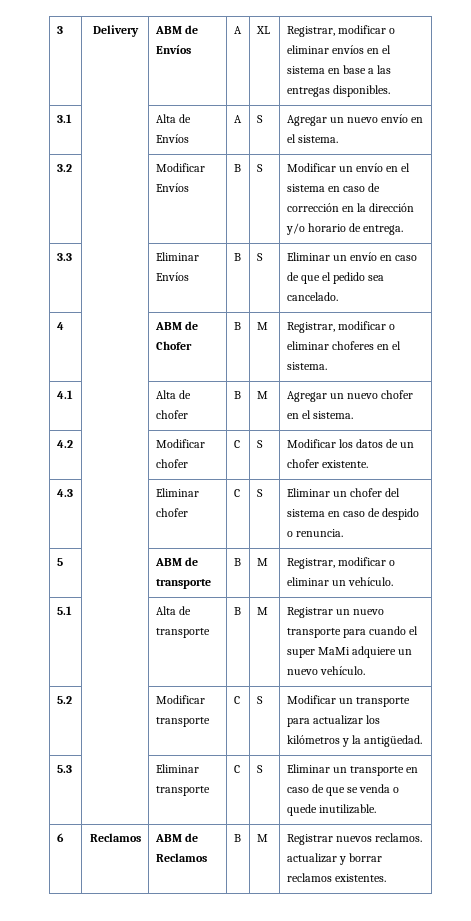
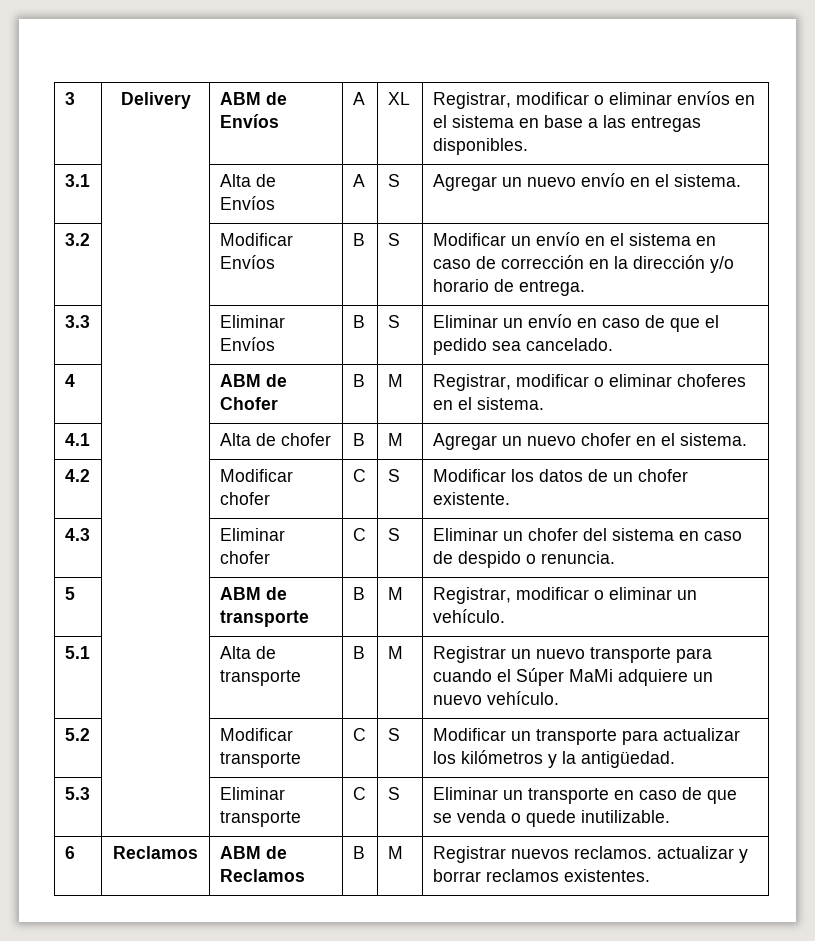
[286,649,315,658] super -> [515,668,564,686] Súper

